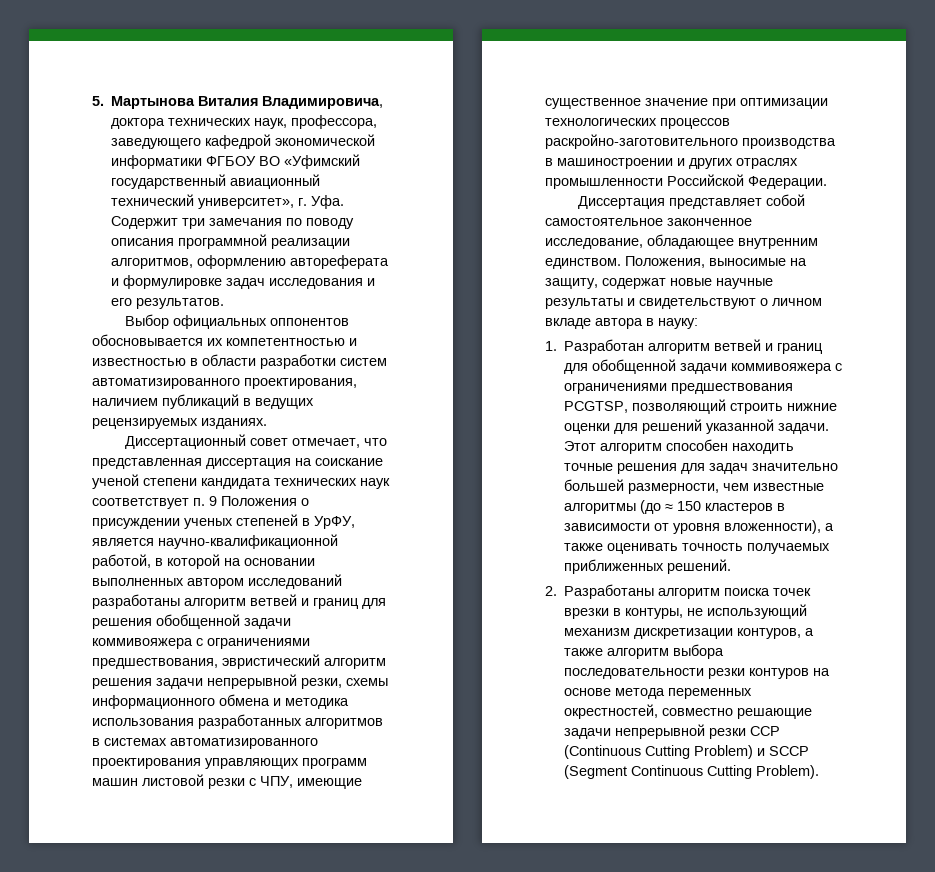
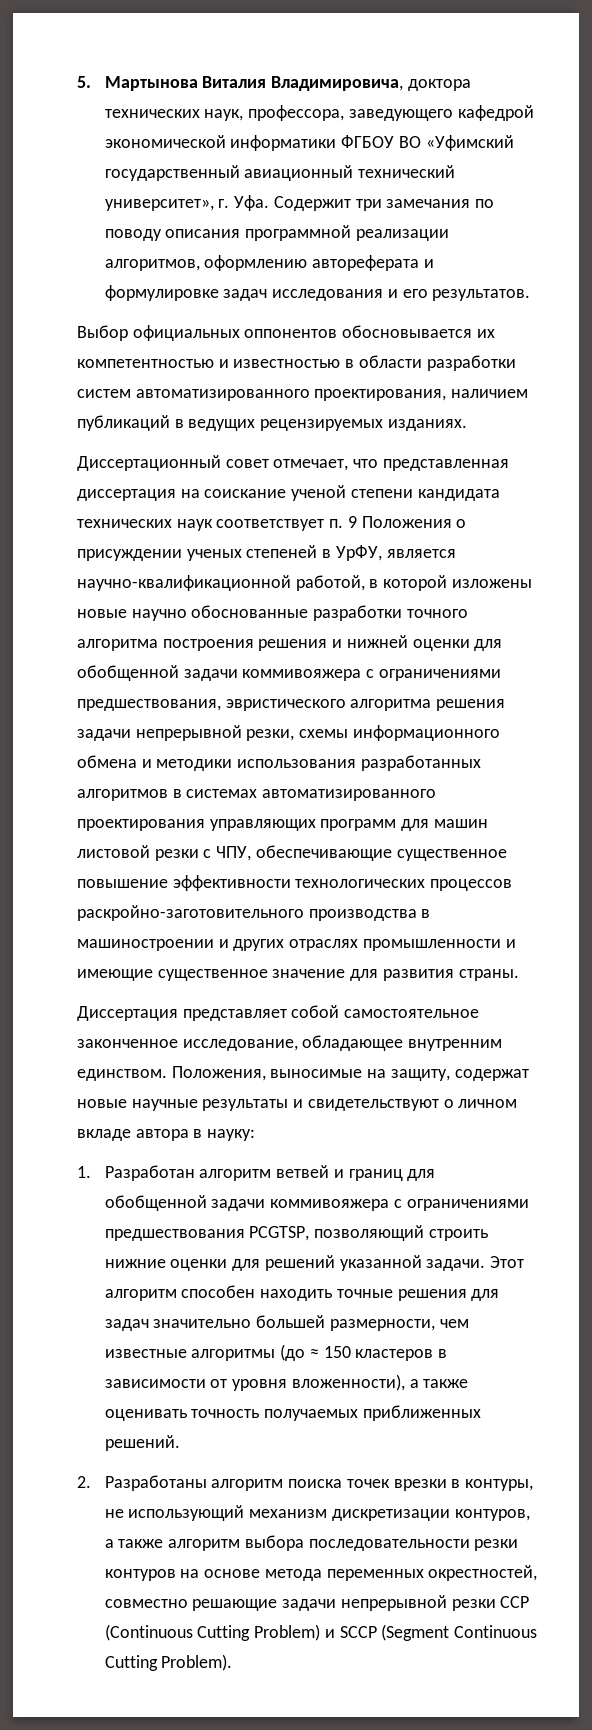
[224,558,315,566] [92,574,342,589] [92,594,386,609] [92,618,152,629] на основании выполненных автором исследований разработаны алгоритм ветвей и границ для решения -> [451,579,532,588] [77,605,468,621] [77,635,503,651] изложены новые научно обоснованные разработки точного алгоритма построения решения и нижней оценки для
[222,654,386,669] эвристический алгоритм -> [225,699,432,711] эвристического алгоритма
[285,698,349,709] методика -> [156,759,233,771] методики
(367, 763) none -> [401,819,430,831] для
[297,778,362,789] [545,98,828,109] имеющие существенное значение при оптимизации -> [255,845,507,861] [77,875,291,891] обеспечивающие существенное повышение эффективности
[667,174,827,189] Российской Федерации. -> [505,939,516,948] [77,969,519,981] и имеющие существенное значение для развития страны.

